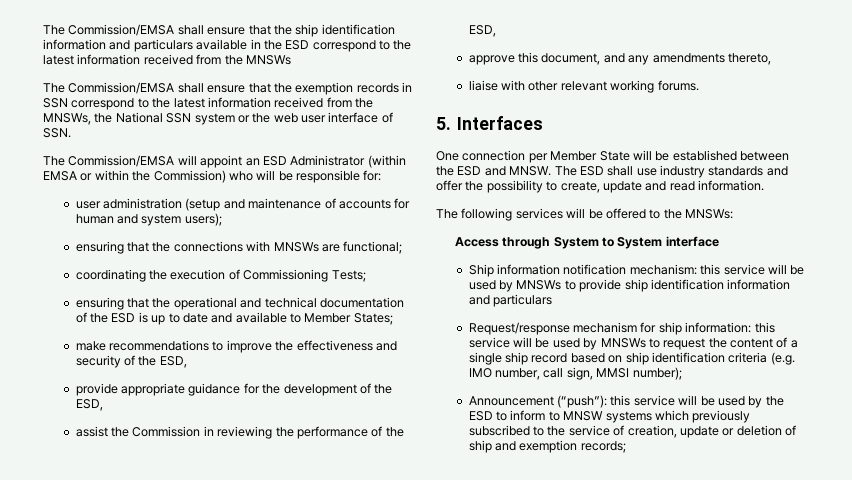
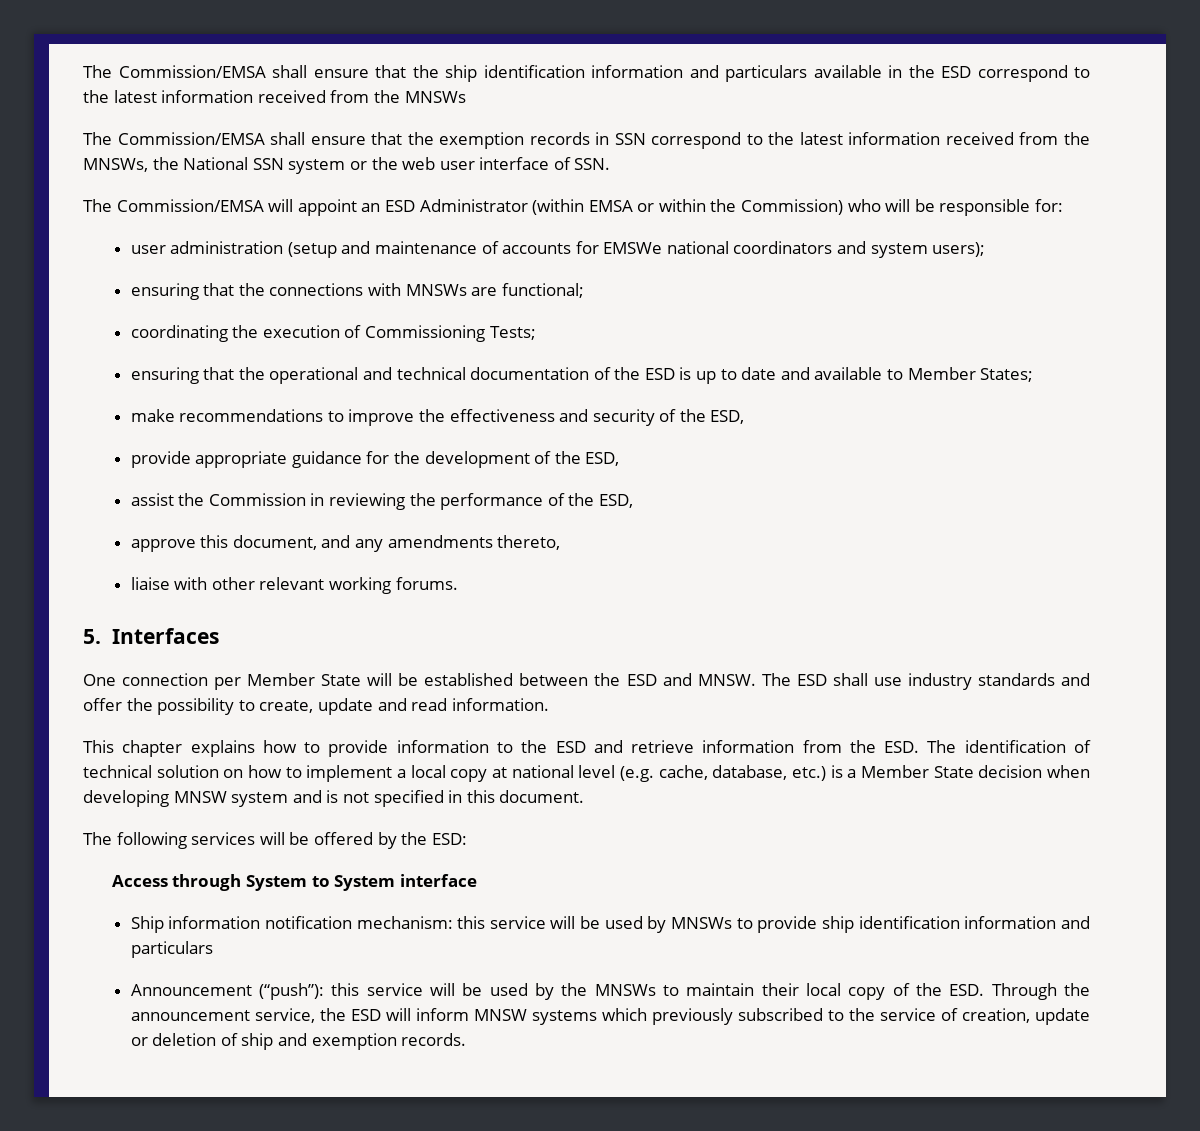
[75,214,114,224] human -> [603,241,833,254] EMSWe national coordinators
(764, 185) none -> [83,740,1092,757] [83,765,1090,782] [83,790,585,807] // This chapter explains how to provide information to the ESD and retrieve information from the ESD. The identification of technical solution on how to implement a local copy at national level (e.g. cache, database, etc.) is a Member State decision when developing MNSW system and is not specified in this document.
[649,209,733,219] to the MNSWs: -> [377,832,467,849] by the ESD:
[468,322,775,335] [468,337,798,350] [468,352,795,365] [468,367,682,380] // Request/response mechanism for ship information: this service will be used by MNSWs to request the content of a single ship record based on ship identification criteria (e.g. IMO number, call sign, MMSI number); -> (213, 949) none
[468,410,560,421] ESD to inform to -> [594,983,1091,1000] [130,1008,469,1023] MNSWs to maintain their local copy of the ESD. Through the announcement service, the ESD will inform
[580,441,626,453] records; -> [401,1033,467,1046] records.

